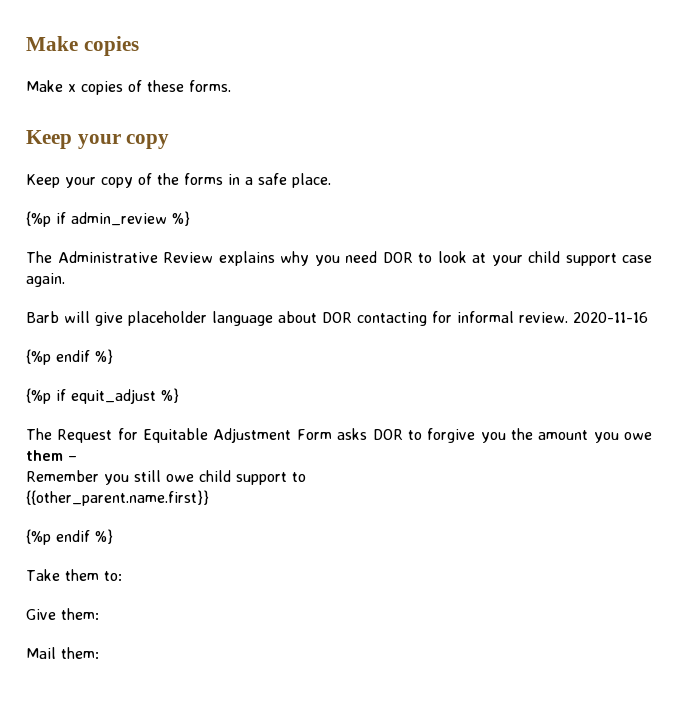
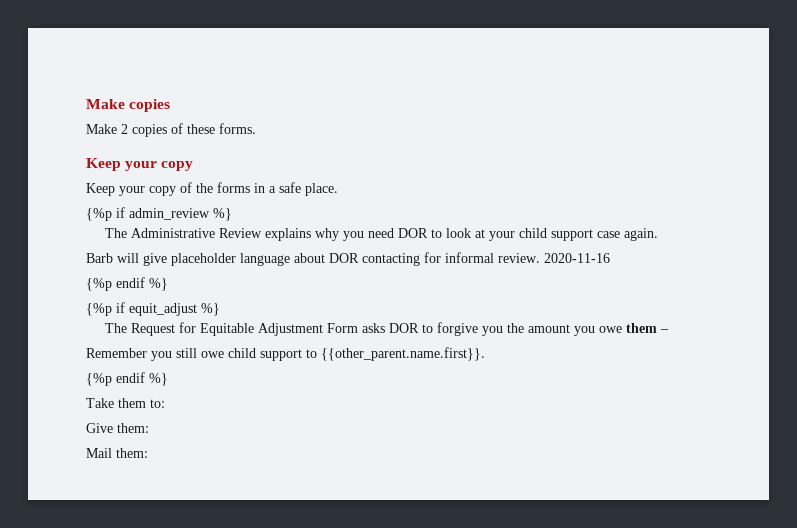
[68,84,76,92] x -> [121,124,128,134] 2
[26,490,209,506] // {{other_parent.name.first}} -> [321,347,485,361] {{other_parent.name.first}}.

